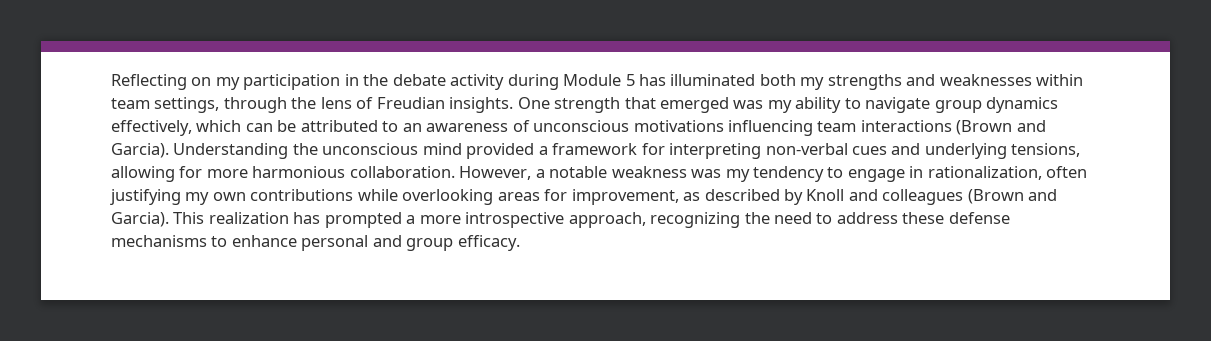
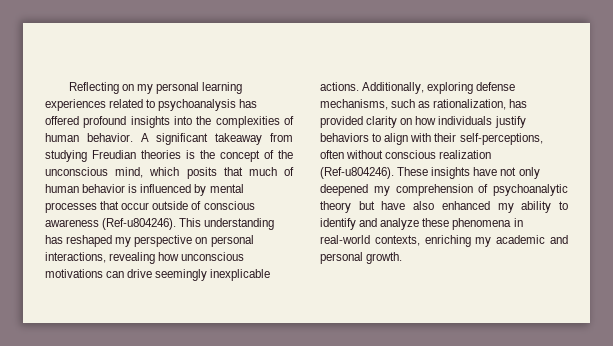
[243,74,1084,90] [111,97,1059,113] [111,120,1046,136] [111,143,1081,159] [111,166,1088,182] [110,189,1058,205] [111,212,1010,228] [111,235,520,251] participation in the debate activity during Module 5 has illuminated both my strengths and weaknesses within team settings, through the lens of Freudian insights. One strength that emerged was my ability to navigate group dynamics effectively, which can be attributed to an awareness of unconscious motivations influencing team interactions (Brown and Garcia). Understanding the unconscious mind provided a framework for interpreting non-verbal cues and underlying tensions, allowing for more harmonious collaboration. However, a notable weakness was my tendency to engage in rationalization, often justifying my own contributions while overlooking areas for improvement, as described by Knoll and colleagues (Brown and Garcia). This realization has prompted a more introspective approach, recognizing the need to address these defense mechanisms to enhance personal and group efficacy. -> [156,82,243,94] [45,99,258,111] [45,116,294,128] [45,133,293,145] [45,150,293,162] [45,167,294,179] [45,184,244,196] [45,201,255,213] [45,218,275,230] [45,235,254,247] [45,252,245,264] [45,269,271,281] [320,82,516,94] [320,99,528,110] [320,116,526,128] [320,133,543,145] [320,150,492,159] [320,167,540,179] [320,184,568,196] [320,201,568,213] [320,218,523,230] [320,235,568,247] [320,252,403,264] personal learning experiences related to psychoanalysis has offered profound insights into the complexities of human behavior. A significant takeaway from studying Freudian theories is the concept of the unconscious mind, which posits that much of human behavior is influenced by mental processes that occur outside of conscious awareness (Ref-u804246). This understanding has reshaped my perspective on personal interactions, revealing how unconscious motivations can drive seemingly inexplicable actions. Additionally, exploring defense mechanisms, such as rationalization, has provided clarity on how individuals justify behaviors to align with their self-perceptions, often without conscious realization (Ref-u804246). These insights have not only deepened my comprehension of psychoanalytic theory but have also enhanced my ability to identify and analyze these phenomena in real-world contexts, enriching my academic and personal growth.

